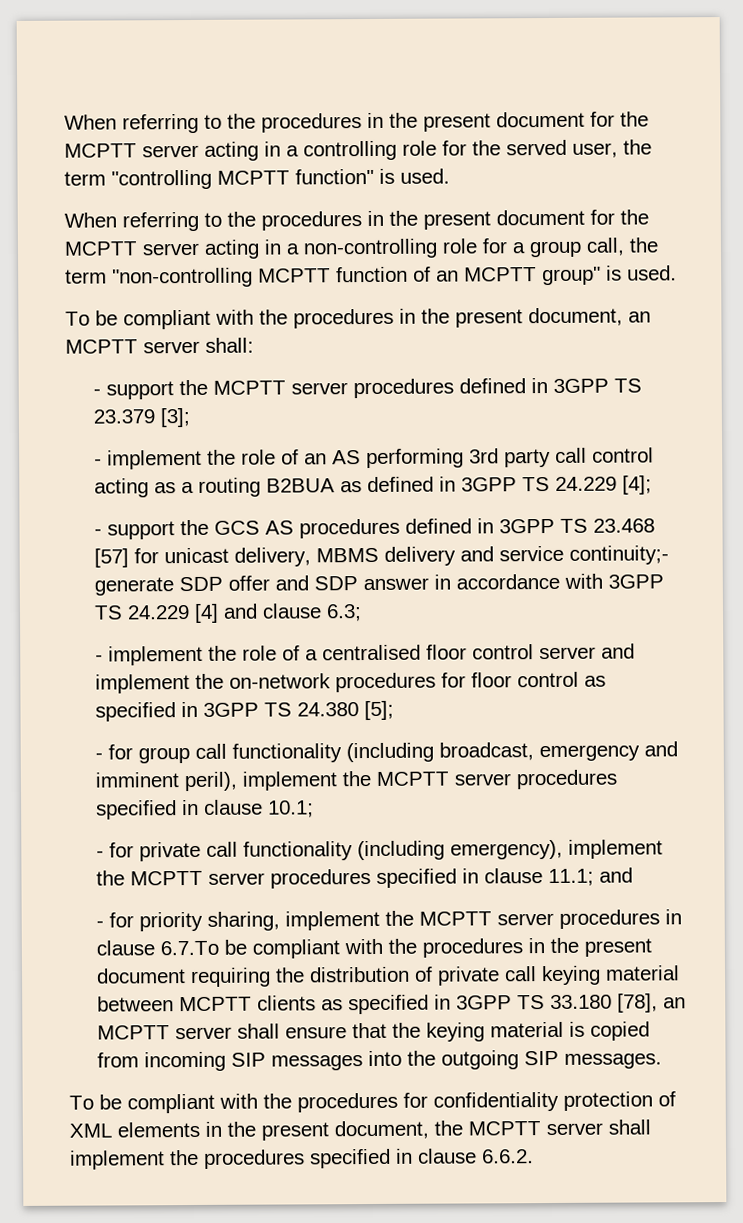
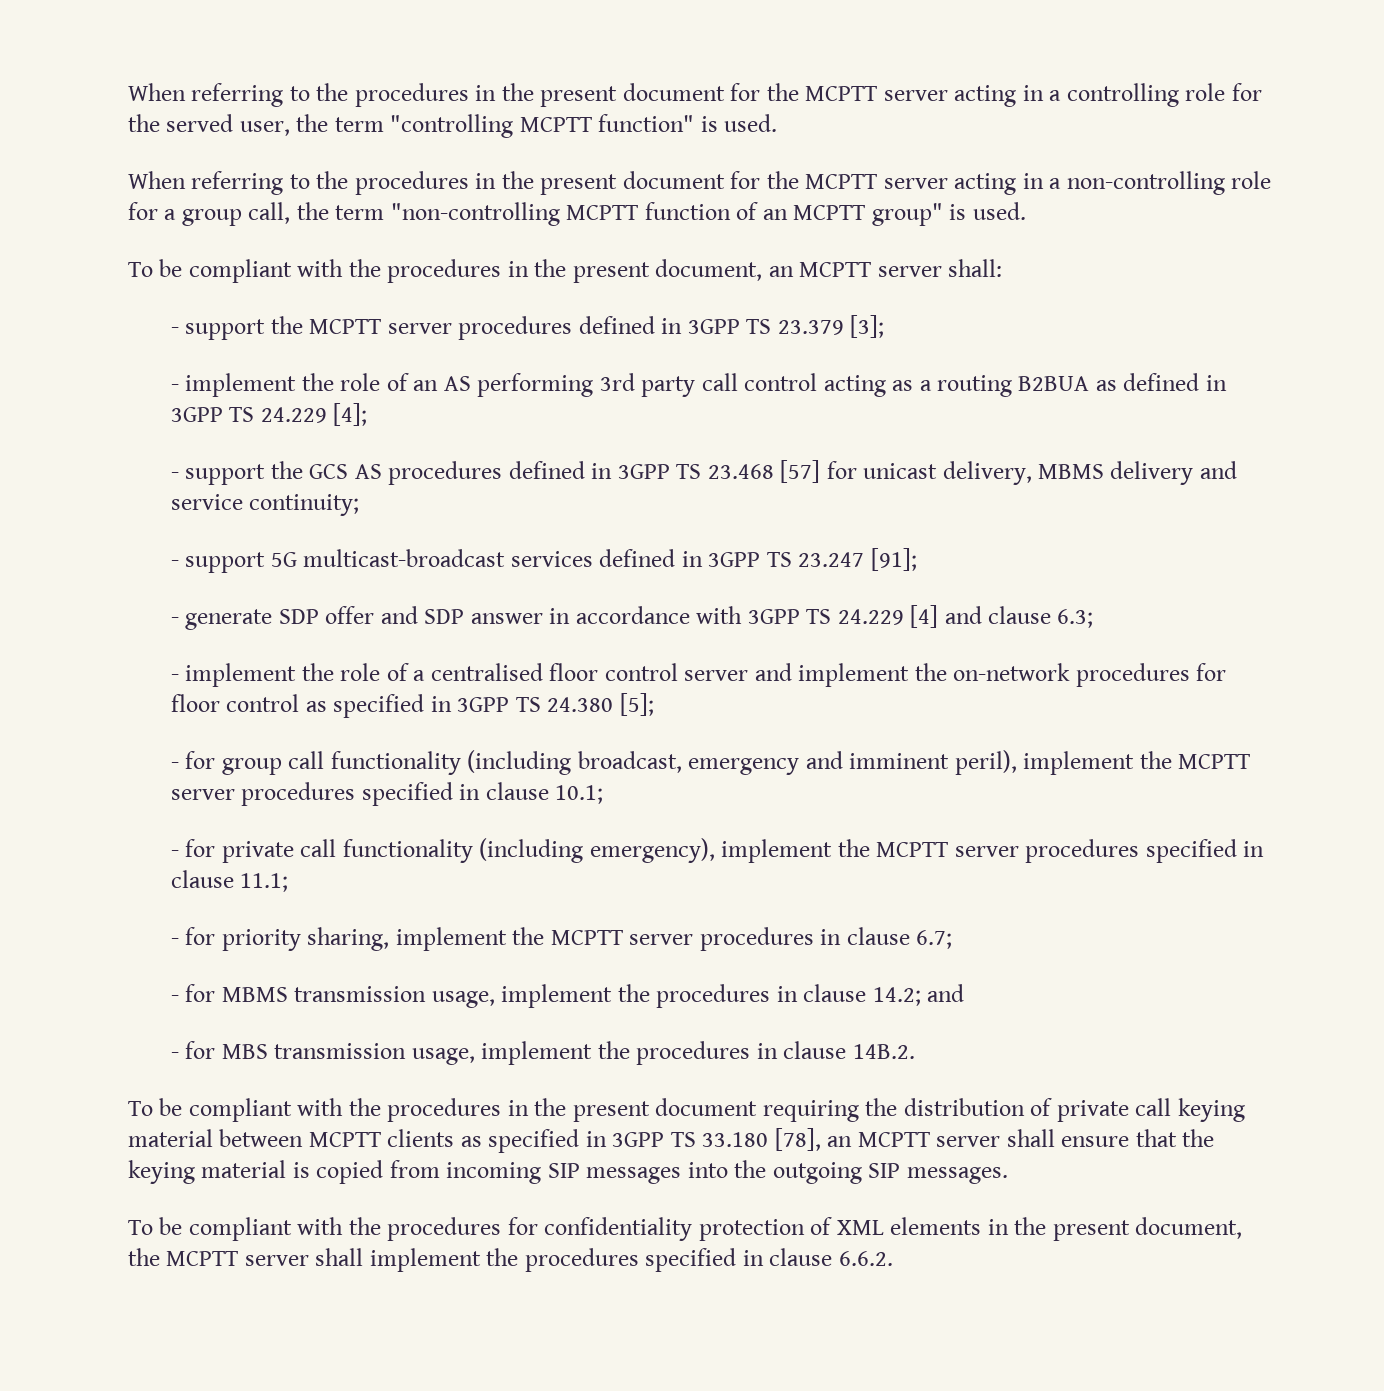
[568,545,669,565] continuity;- -> [249,494,360,516] [170,548,917,573] [170,617,179,624] continuity; // - support 5G multicast-broadcast services defined in 3GPP TS 23.247 [91]; // -
[598,867,633,883] and -> (289, 882) none
[159,940,219,956] 6.7.To -> [916,930,953,949] [170,984,965,1008] [170,1041,915,1065] [128,1101,153,1116] 6.7; // - for MBMS transmission usage, implement the procedures in clause 14.2; and // - for MBS transmission usage, implement the procedures in clause 14B.2. // To

